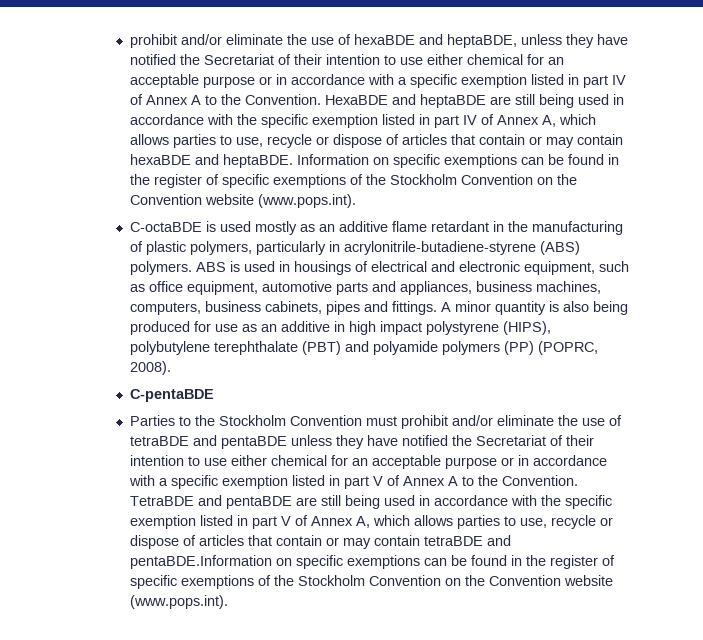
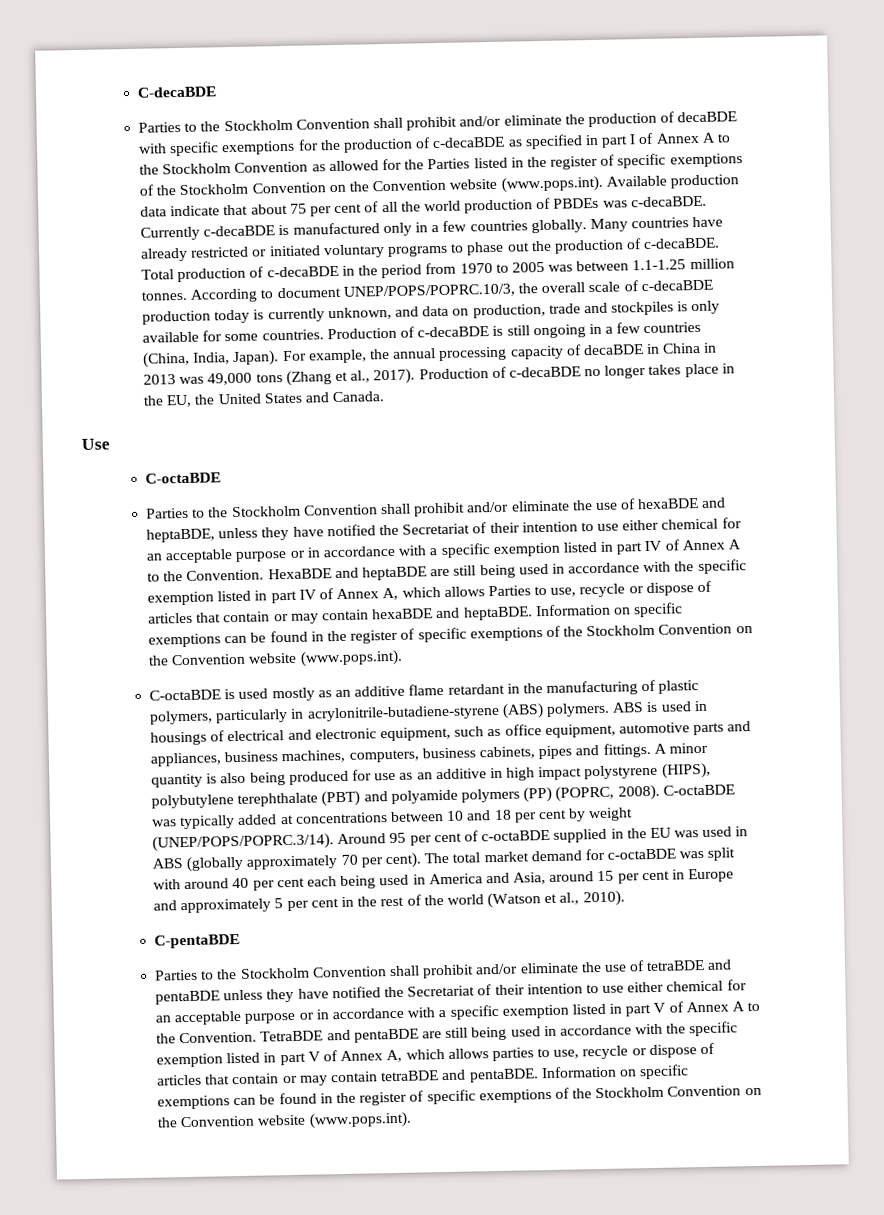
(129, 41) none -> [137,86,218,98] [138,111,738,133] [138,132,732,157] [139,153,743,175] [139,174,739,196] [140,195,707,217] [140,216,724,241] [140,237,721,262] [141,258,735,283] [141,279,713,303] [142,300,721,325] [142,321,702,343] [143,342,718,368] [143,363,735,386] [143,391,385,408] [81,438,110,450] [145,472,222,484] [146,503,412,519] C-decaBDE // Parties to the Stockholm Convention shall prohibit and/or eliminate the production of decaBDE with specific exemptions for the production of c-decaBDE as specified in part I of Annex A to the Stockholm Convention as allowed for the Parties listed in the register of specific exemptions of the Stockholm Convention on the Convention website (www.pops.int). Available production data indicate that about 75 per cent of all the world production of PBDEs was c-decaBDE. Currently c-decaBDE is manufactured only in a few countries globally. Many countries have already restricted or initiated voluntary programs to phase out the production of c-decaBDE. Total production of c-decaBDE in the period from 1970 to 2005 was between 1.1-1.25 million tonnes. According to document UNEP/POPS/POPRC.10/3, the overall scale of c-decaBDE production today is currently unknown, and data on production, trade and stockpiles is only available for some countries. Production of c-decaBDE is still ongoing in a few countries (China, India, Japan). For example, the annual processing capacity of decaBDE in China in 2013 was 49,000 tons (Zhang et al., 2017). Production of c-decaBDE no longer takes place in the EU, the United States and Canada. // Use // C-octaBDE // Parties to the Stockholm Convention shall
[172,134,216,148] parties -> [487,585,531,597] Parties
(171, 368) none -> [662,784,735,796] [152,807,634,830] [152,826,749,852] [152,847,736,872] [153,868,735,891] [153,890,625,914] C-octaBDE was typically added at concentrations between 10 and 18 per cent by weight (UNEP/POPS/POPRC.3/14). Around 95 per cent of c-octaBDE supplied in the EU was used in ABS (globally approximately 70 per cent). The total market demand for c-octaBDE was split with around 40 per cent each being used in America and Asia, around 15 per cent in Europe and approximately 5 per cent in the rest of the world (Watson et al., 2010).
[365,416,397,426] must -> [389,965,421,977] shall
[129,555,272,569] pentaBDE.Information -> [468,1065,617,1083] pentaBDE. Information

